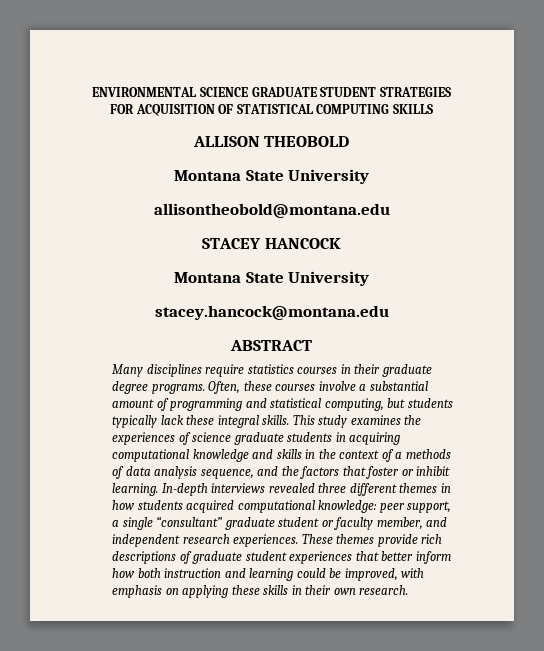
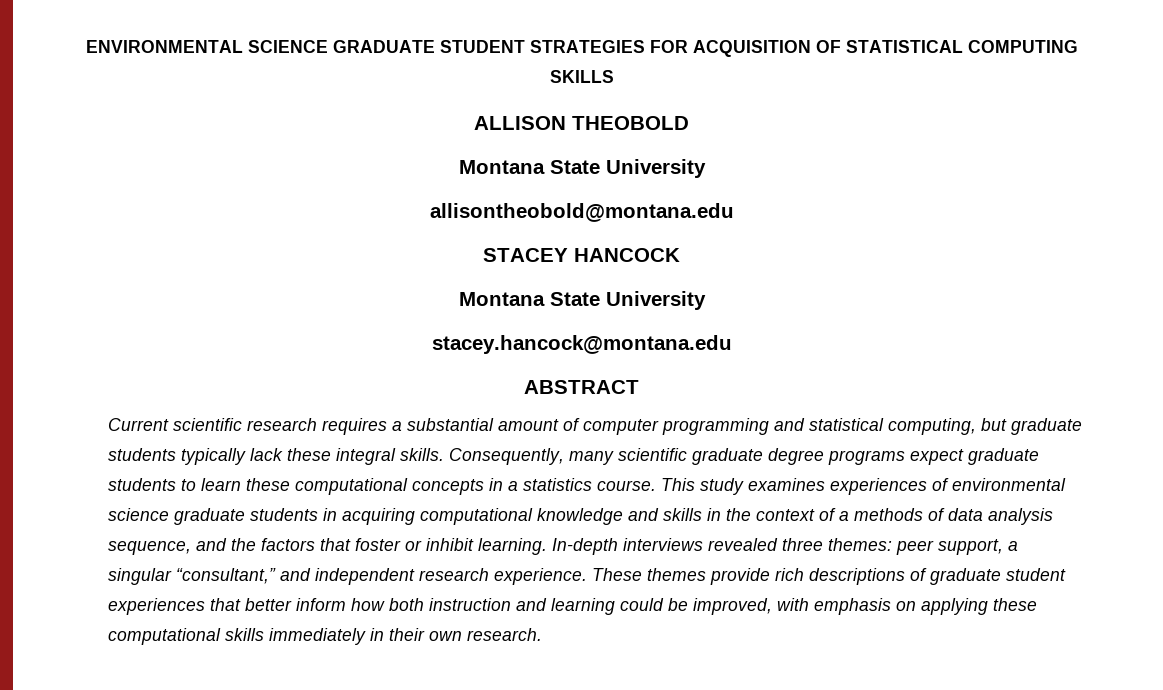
[112,364,432,377] [112,381,356,394] Many disciplines require statistics courses in their graduate degree programs. Often, these courses involve -> [108,418,388,435] Current scientific research requires
(169, 404) none -> [583,419,660,435] computer
(406, 403) none -> [1011,418,1083,435] graduate
(290, 420) none -> [449,448,1040,465] [108,478,657,495] Consequently, many scientific graduate degree programs expect graduate students to learn these computational concepts in a statistics course.
[404,415,422,425] the -> (826, 484) none
(191, 438) none -> [952,478,1067,491] environmental
[349,483,451,496] [112,500,452,513] [112,516,423,530] different themes in how students acquired computational knowledge: peer support, a single “consultant” graduate student or faculty member, -> [828,538,1019,555] [108,568,277,585] themes: peer support, a singular “consultant,”
[233,534,299,547] experiences. -> [494,568,588,585] experience.
[263,585,289,595] skills -> [108,628,367,645] computational skills immediately

